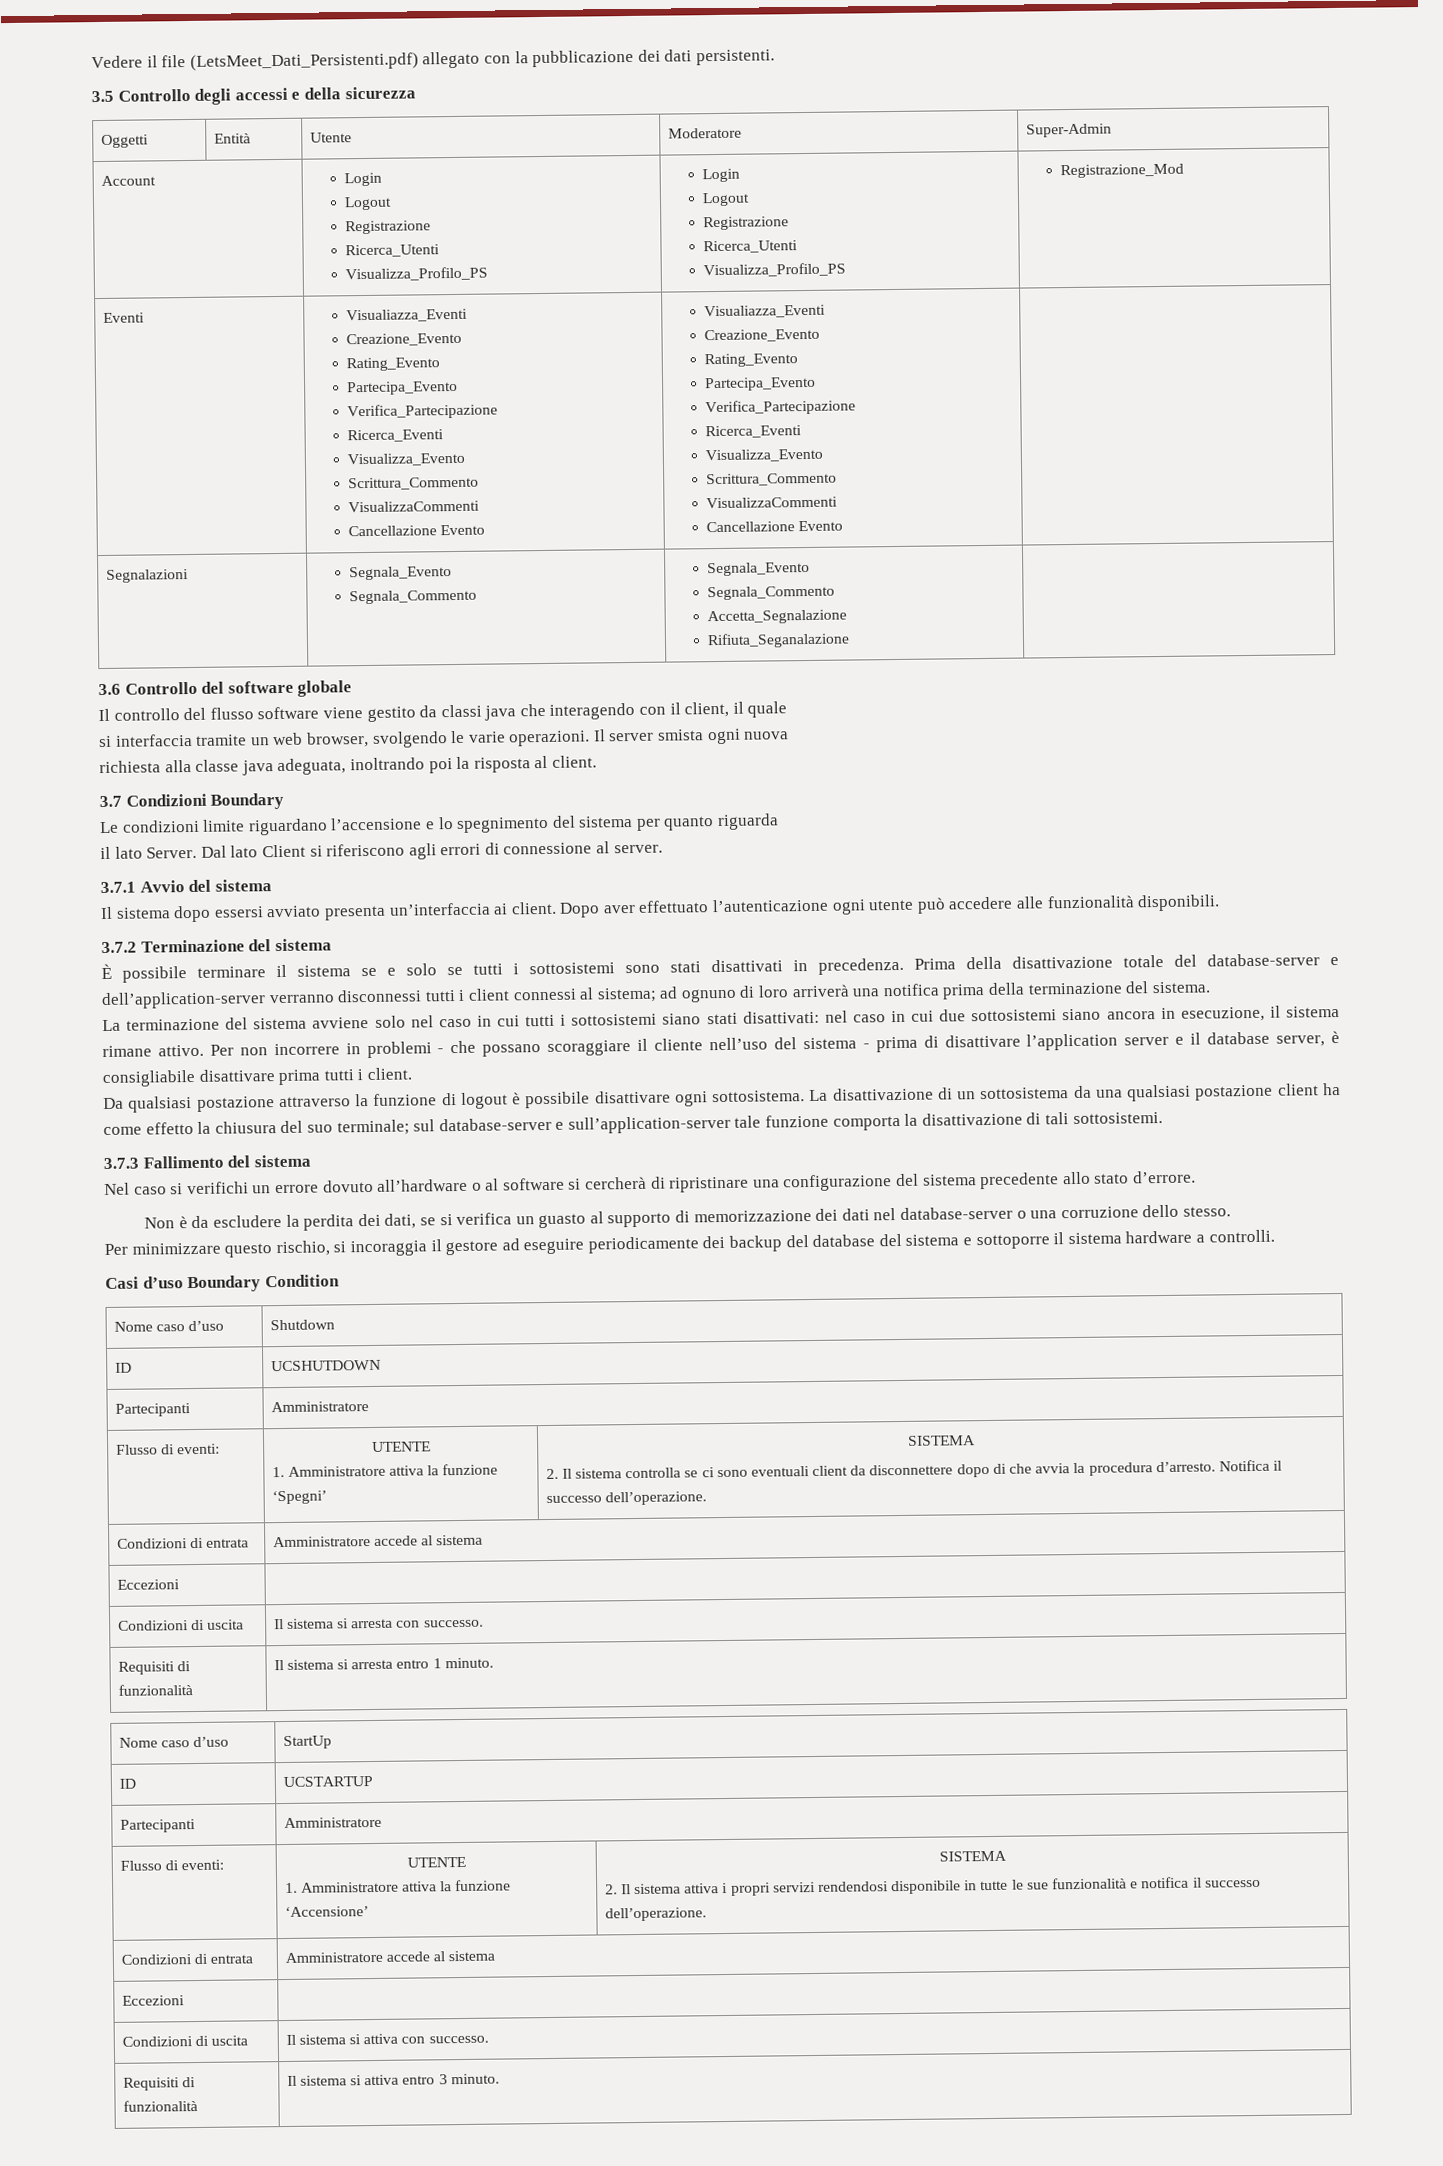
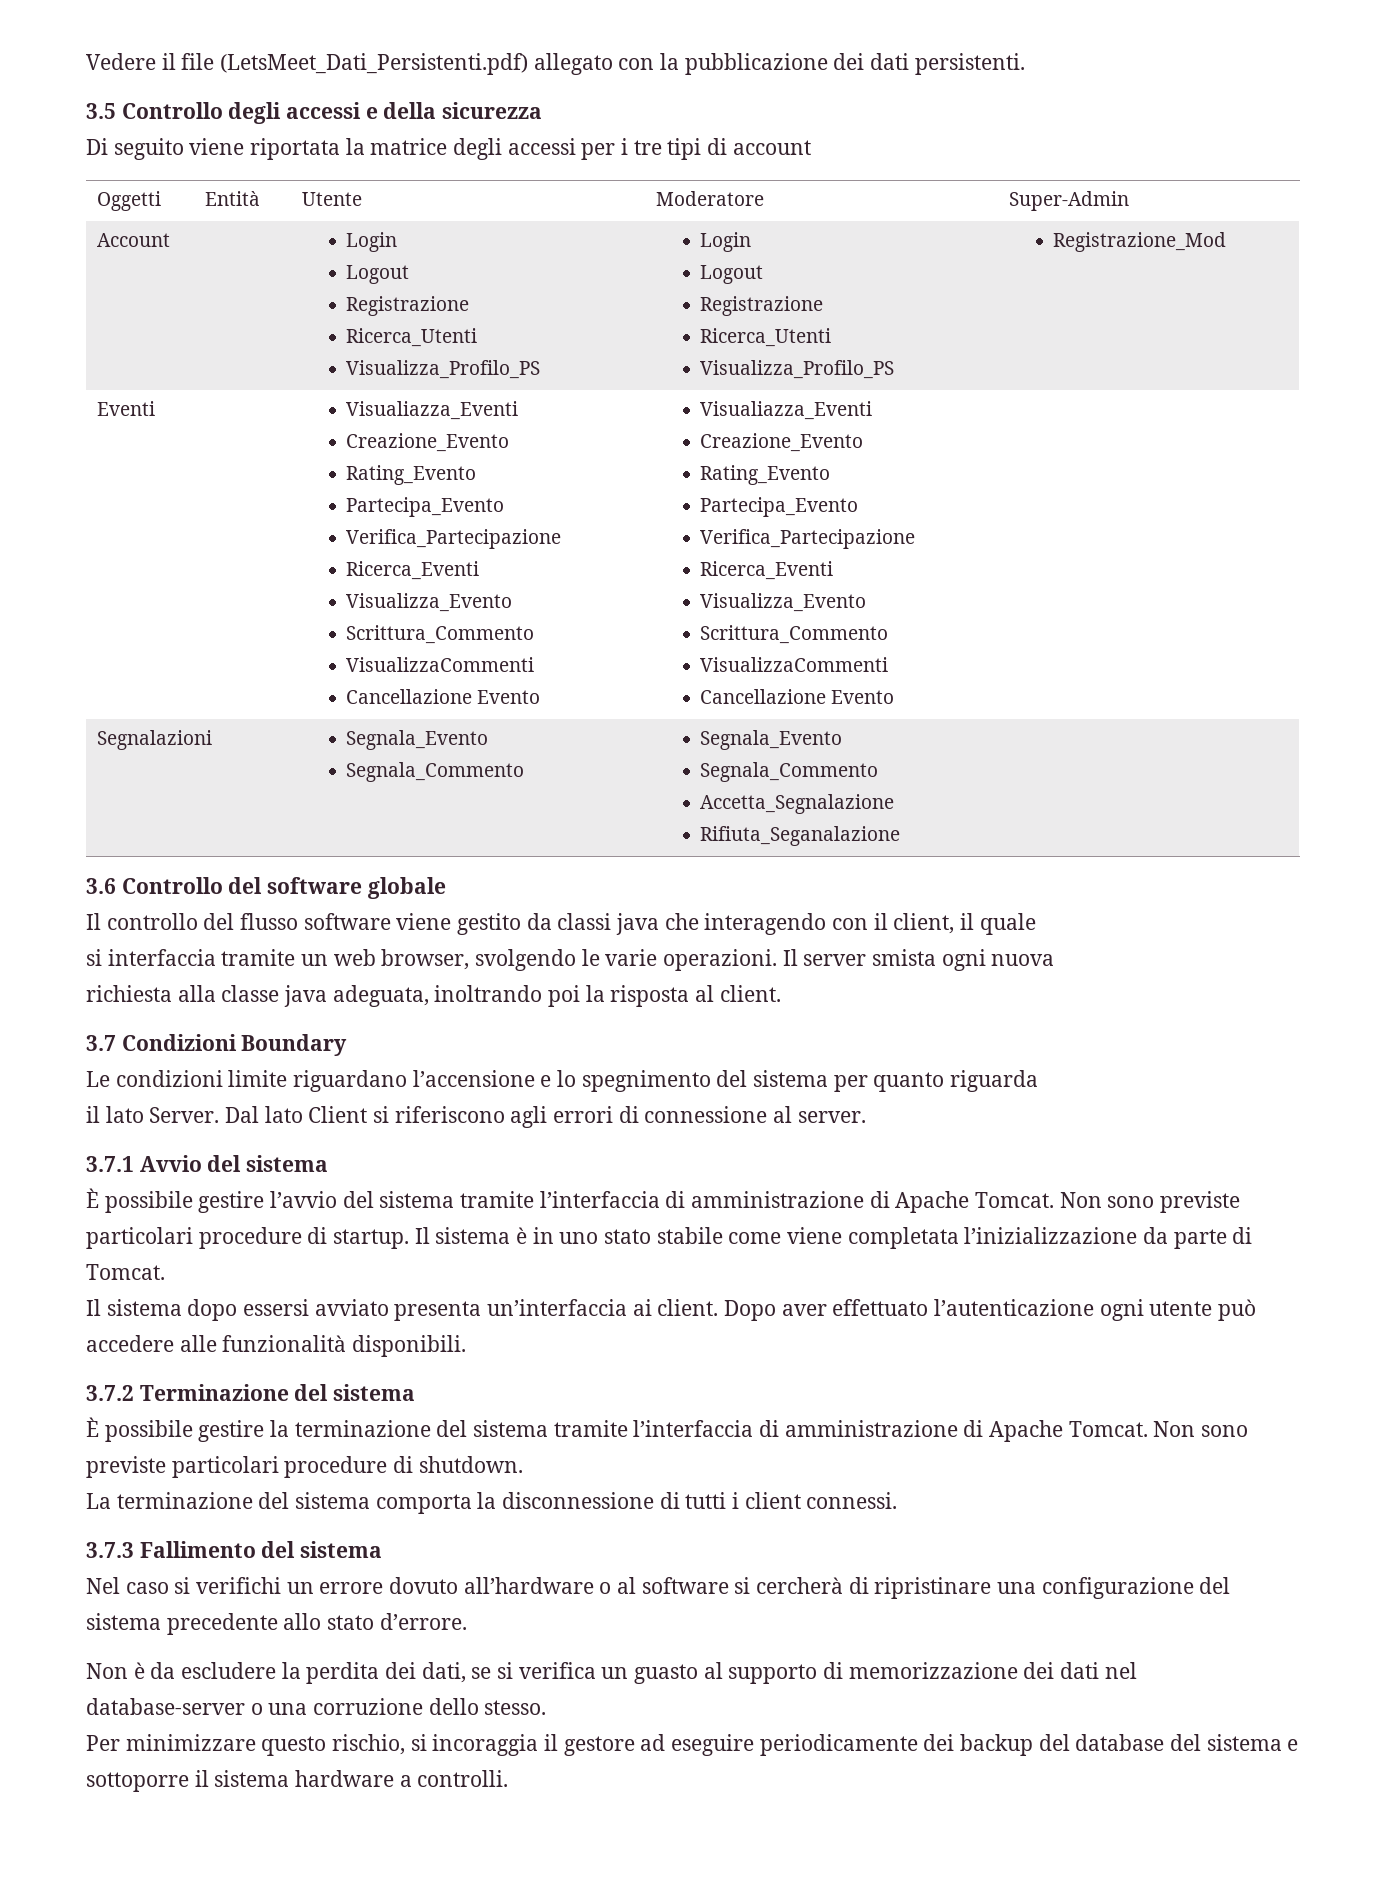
(416, 93) none -> [86,138,811,160] // Di seguito viene riportata la matrice degli accessi per i tre tipi di account
(272, 885) none -> [86,1188,1241,1213] [86,1227,1253,1249] [86,1264,165,1280] // È possibile gestire l’avvio del sistema tramite l’interfaccia di amministrazione di Apache Tomcat. Non sono previste particolari procedure di startup. Il sistema è in uno stato stabile come viene completata l’inizializzazione da parte di Tomcat.
[197,953,1339,978] [101,981,1211,1010] [102,1005,1340,1032] [102,1030,1340,1059] [102,1067,412,1088] [103,1082,1342,1113] [103,1112,1163,1136] terminare il sistema se e solo se tutti i sottosistemi sono stati disattivati in precedenza. Prima della disattivazione totale del database-server e dell’application-server verranno disconnessi tutti i client connessi al sistema; ad ognuno di loro arriverà una notifica prima della terminazione del sistema. // La terminazione del sistema avviene solo nel caso in cui tutti i sottosistemi siano stati disattivati: nel caso in cui due sottosistemi siano ancora in esecuzione, il sistema rimane attivo. Per non incorrere in problemi - che possano scoraggiare il cliente nell’uso del sistema - prima di disattivare l’application server e il database server, è consigliabile disattivare prima tutti i client. // Da qualsiasi postazione attraverso la funzione di logout è possibile disattivare ogni sottosistema. La disattivazione di un sottosistema da una qualsiasi postazione client ha come effetto la chiusura del suo terminale; sul database-server e sull’application-server tale funzione comporta la disattivazione di tali sottosistemi. -> [198,1420,1249,1442] [86,1456,523,1478] [86,1492,898,1514] gestire la terminazione del sistema tramite l’interfaccia di amministrazione di Apache Tomcat. Non sono previste particolari procedure di shutdown. // La terminazione del sistema comporta la disconnessione di tutti i client connessi.
[105,1274,340,1293] [113,1320,224,1332] [269,1319,335,1331] [114,1362,132,1373] [270,1359,381,1372] [114,1403,191,1417] [270,1401,369,1413] [115,1443,220,1455] [371,1441,431,1452] [271,1463,499,1478] [271,1490,327,1505] [907,1435,976,1446] [545,1459,1283,1480] [545,1491,707,1506] [116,1537,249,1549] [272,1534,484,1548] [116,1579,180,1590] [117,1619,244,1631] [273,1618,484,1630] [117,1661,191,1675] [117,1684,193,1696] [273,1657,494,1671] [118,1736,229,1748] [282,1735,332,1750] [118,1778,136,1789] [282,1775,373,1788] [119,1819,196,1833] [283,1816,382,1829] [119,1859,224,1871] [406,1856,466,1868] [284,1879,512,1894] [284,1906,369,1918] [938,1850,1007,1862] [604,1876,1261,1896] [604,1907,707,1922] [120,1953,253,1965] [284,1950,496,1964] [121,1995,185,2006] [121,2035,248,2047] [285,2033,489,2046] [122,2077,196,2091] [122,2100,198,2112] [286,2073,500,2087] // Casi d’uso Boundary Condition // Nome caso d’uso | Shutdown // ID | UCSHUTDOWN // Partecipanti | Amministratore // Flusso di eventi: | UTENTE // 1. Amministratore attiva la funzione ‘Spegni’ | SISTEMA // 2. Il sistema controlla se ci sono eventuali client da disconnettere dopo di che avvia la procedura d’arresto. Notifica il successo dell’operazione. // Condizioni di entrata | Amministratore accede al sistema // Eccezioni | // Condizioni di uscita | Il sistema si arresta con successo. // Requisiti di funzionalità | Il sistema si arresta entro 1 minuto. // Nome caso d’uso | StartUp // ID | UCSTARTUP // Partecipanti | Amministratore // Flusso di eventi: | UTENTE // 1. Amministratore attiva la funzione ‘Accensione’ | SISTEMA // 2. Il sistema attiva i propri servizi rendendosi disponibile in tutte le sue funzionalità e notifica il successo dell’operazione. // Condizioni di entrata | Amministratore accede al sistema // Eccezioni | // Condizioni di uscita | Il sistema si attiva con successo. // Requisiti di funzionalità | Il sistema si attiva entro 3 minuto. -> (509, 1778) none

